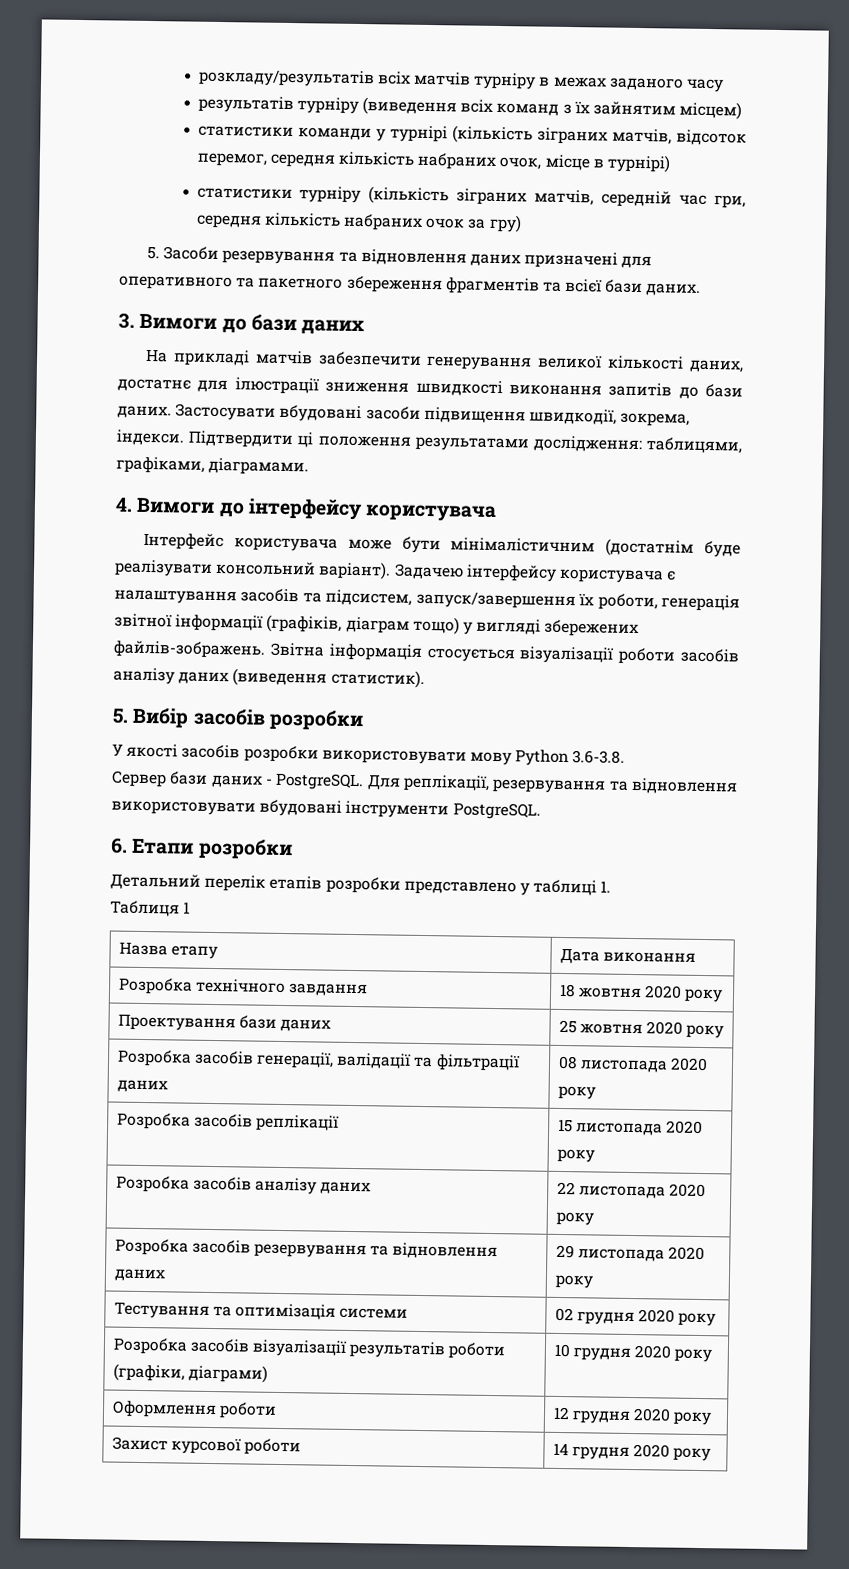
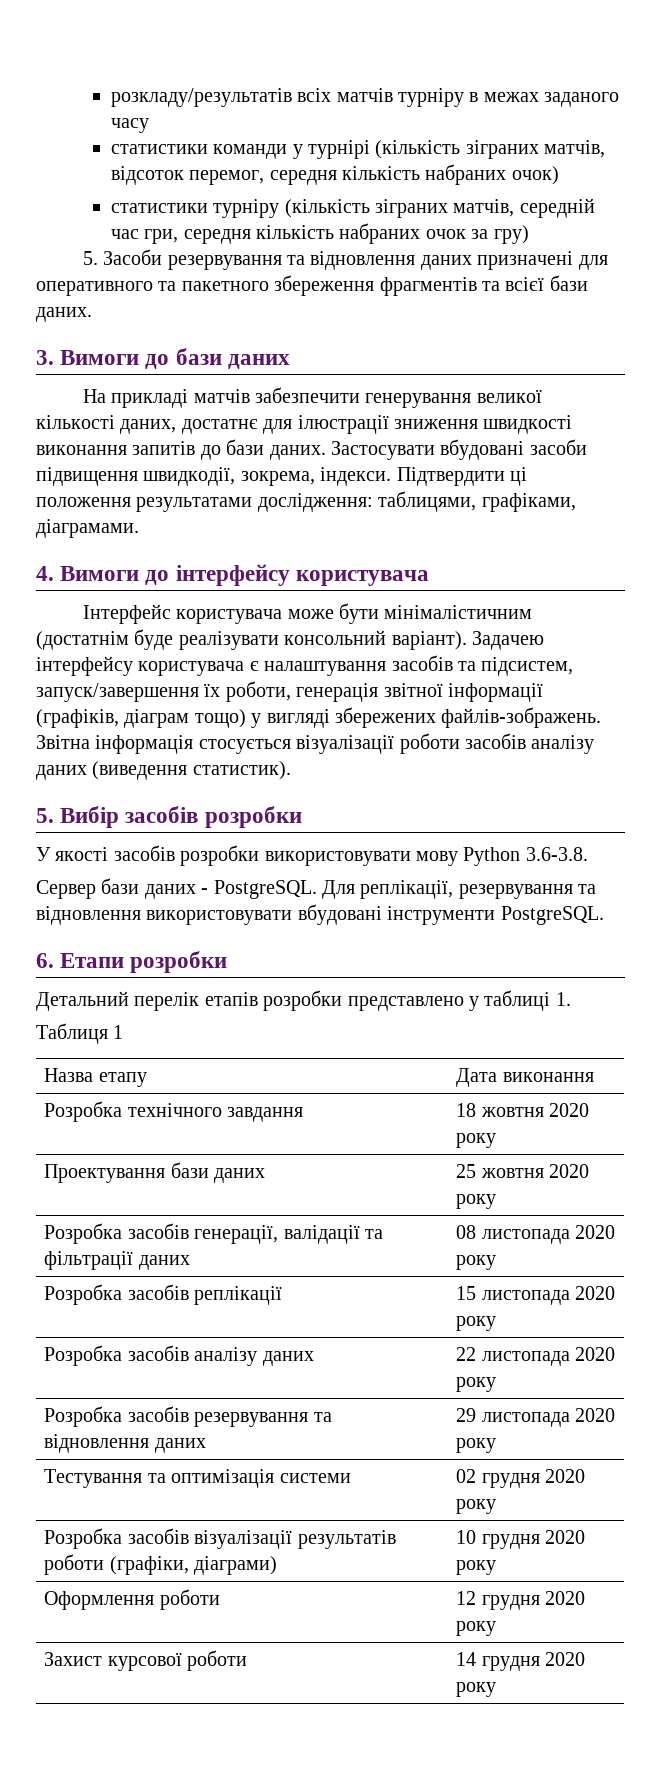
[197,95,743,120] // результатів турніру (виведення всіх команд з їх зайнятим місцем) -> (149, 125) none
[499,154,671,173] очок, місце в турнірі) -> [511,166,559,185] очок)

